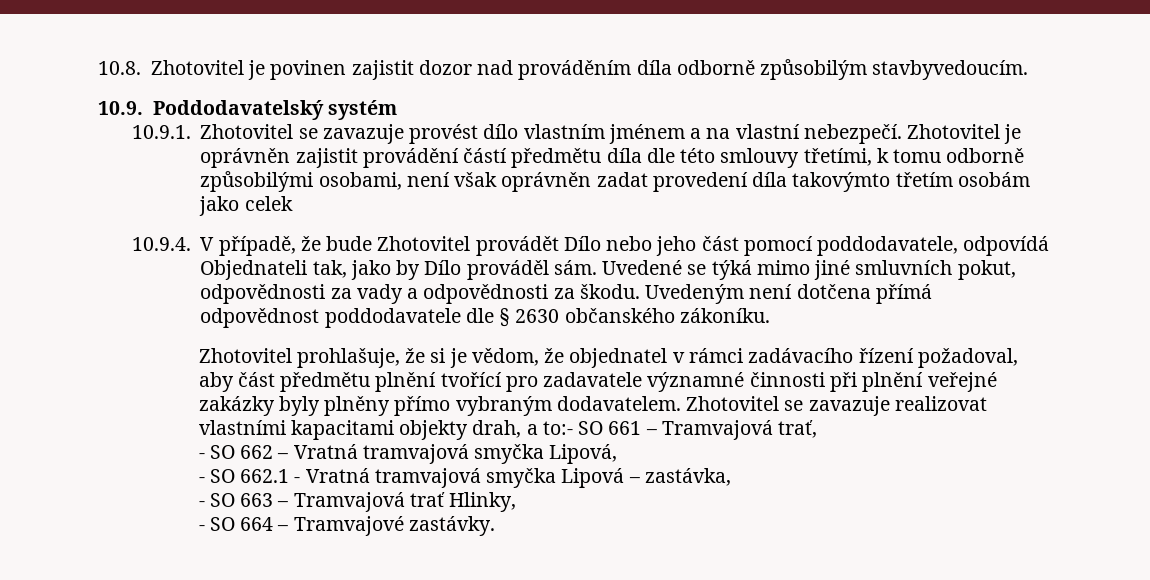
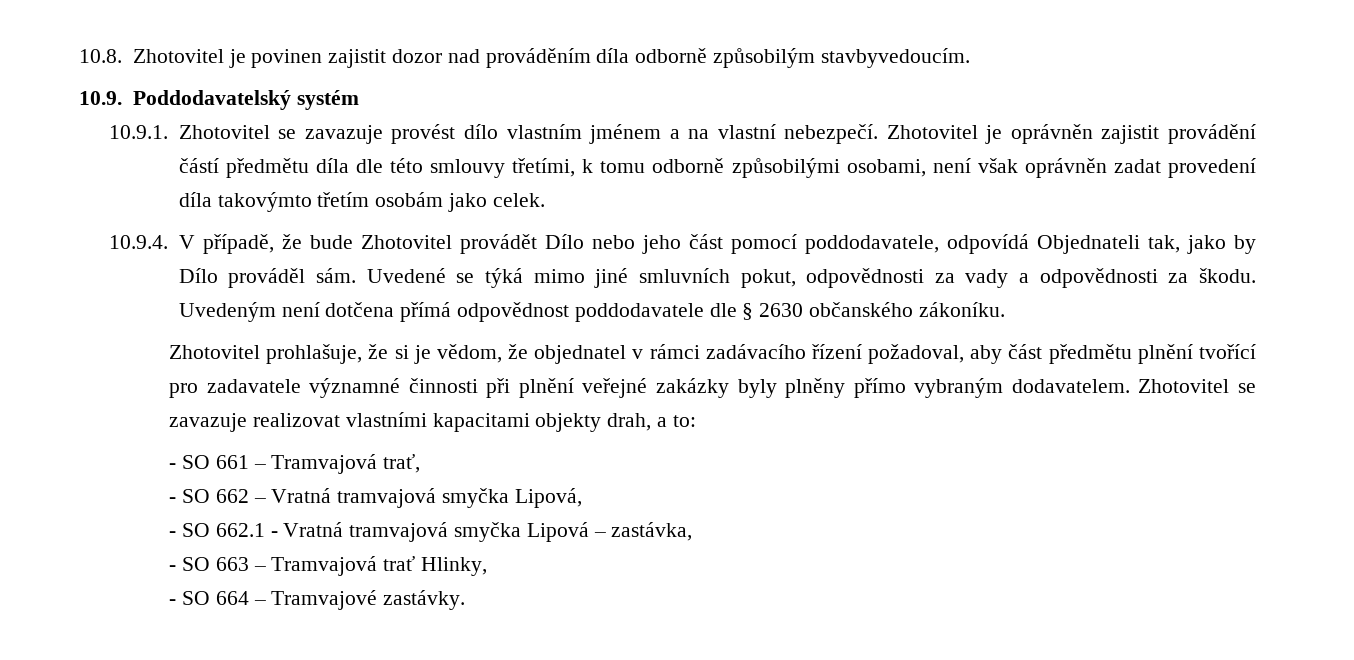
[244,196,293,211] celek -> [492,193,545,207] celek.
[542,421,573,435] to:- -> [672,415,696,427] [169,463,177,469] to: // -

